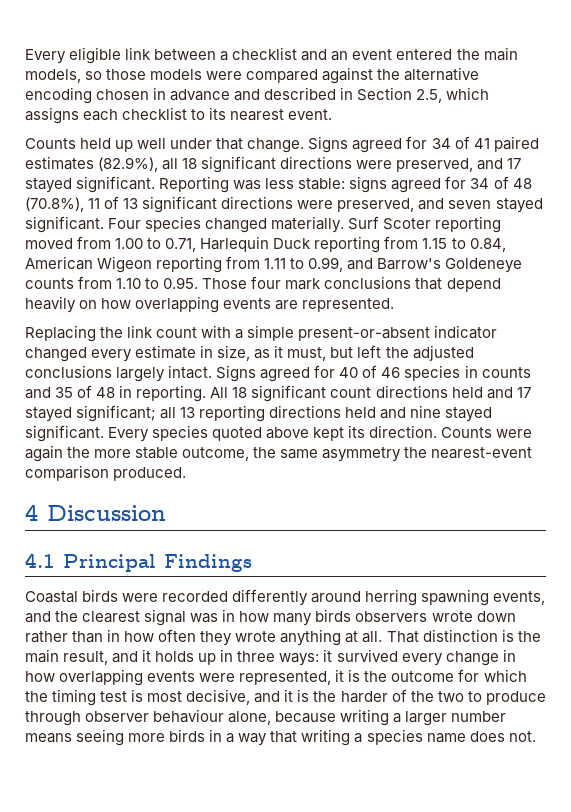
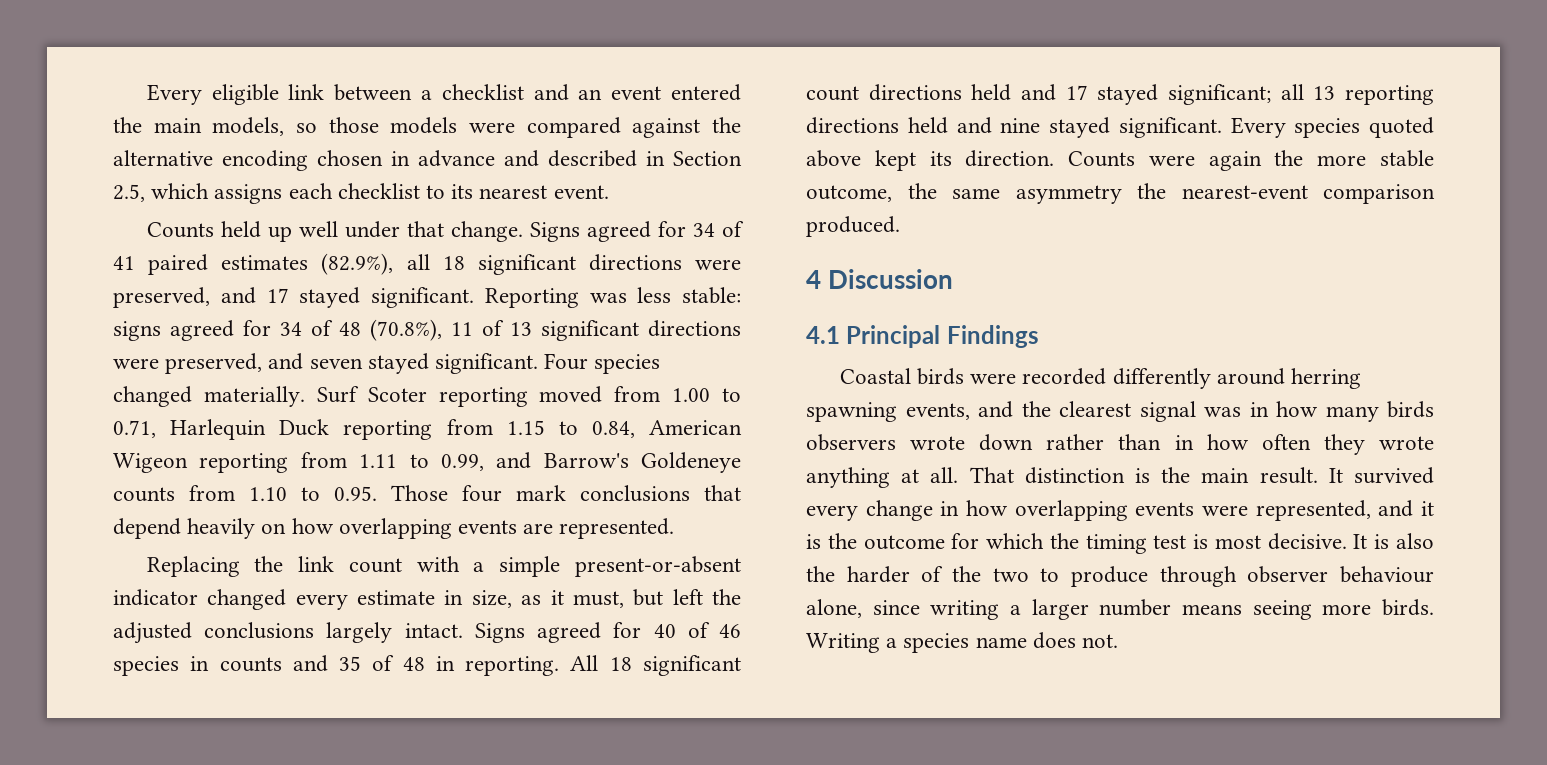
[63,649,333,666] result, and it holds up in three ways: it -> [1259,467,1343,484] result. It
(332, 678) none -> [1378,500,1414,517] and
[186,689,310,705] decisive, and it is -> [1267,533,1434,550] decisive. It is also
[275,711,337,723] because -> [872,600,920,615] since
[169,729,351,746] birds in a way that writing -> [1382,599,1434,616] [806,633,880,653] birds. Writing

